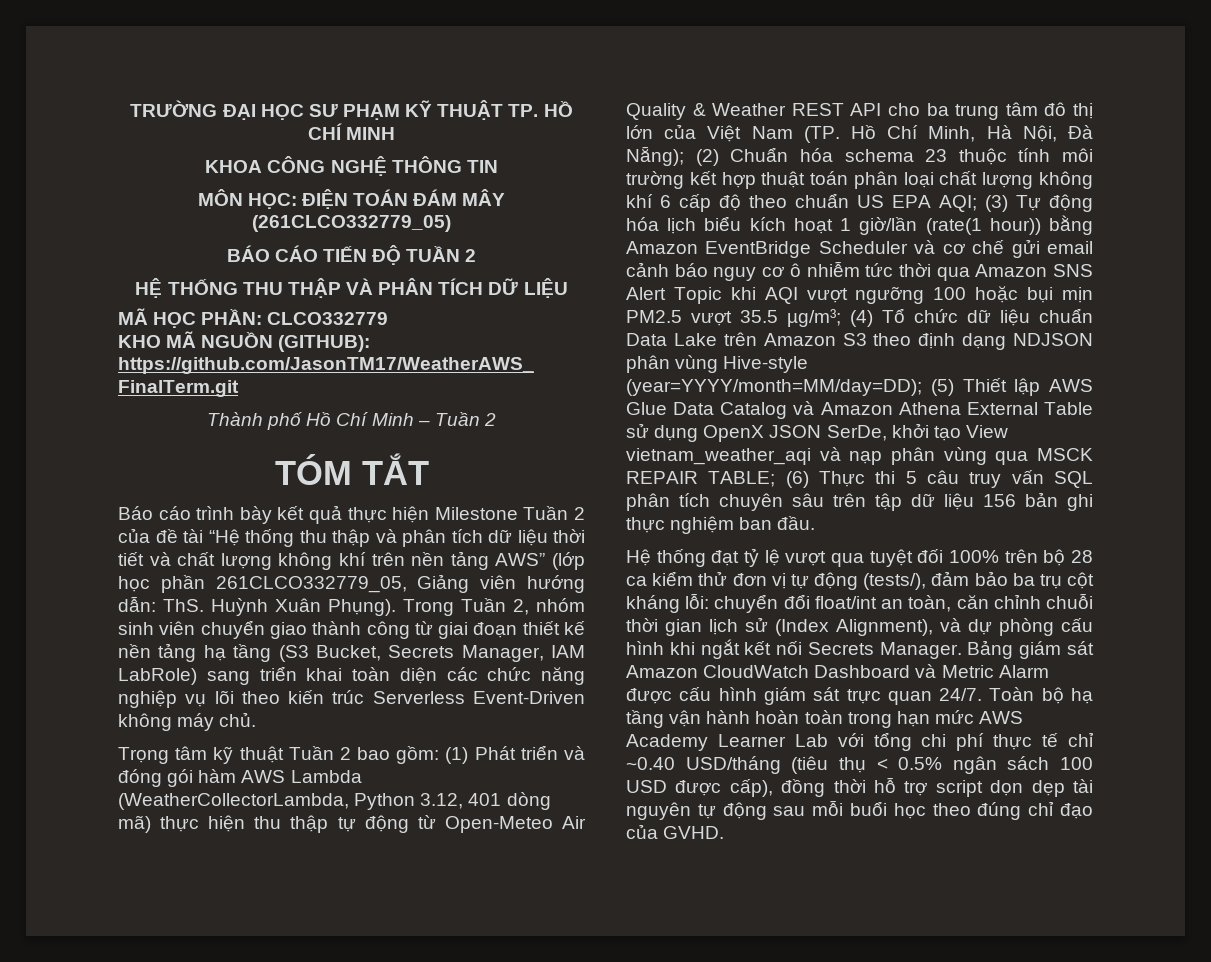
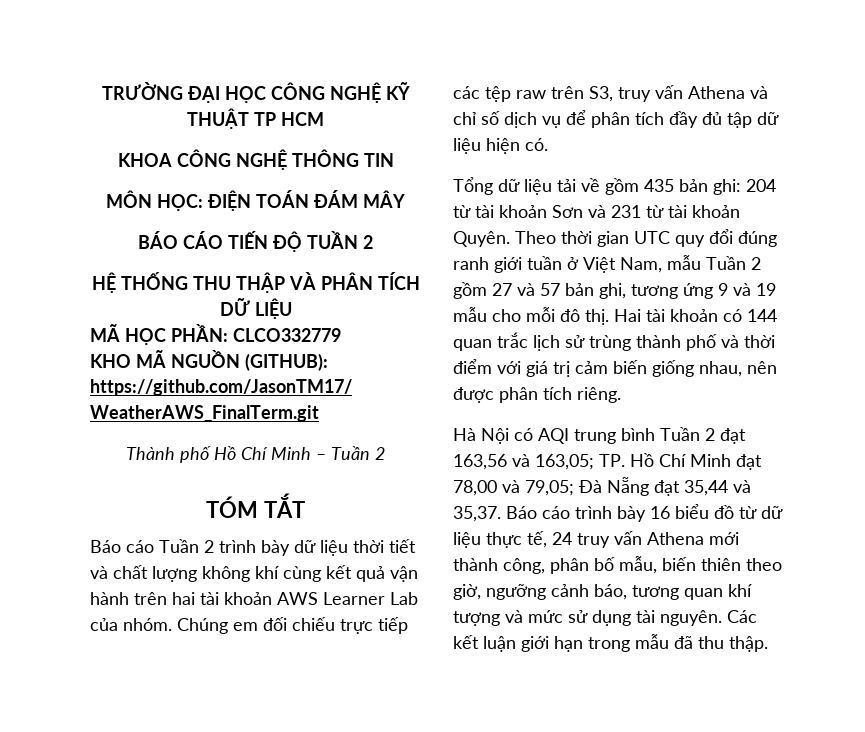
[308,100,573,120] [307,123,396,140] SƯ PHẠM KỸ THUẬT TP. HỒ CHÍ MINH -> [270,82,410,103] [187,108,324,129] CÔNG NGHỆ KỸ THUẬT TP HCM
[252,215,451,232] (261CLCO332779_05) -> (405, 199) none
[196,505,585,524] [118,528,483,547] trình bày kết quả thực hiện Milestone Tuần 2 của đề tài “Hệ thống thu thập và phân tích -> [159,539,290,556] Tuần 2 trình bày
[371,551,586,570] [118,574,585,593] [118,596,585,616] [118,620,585,639] [118,643,585,662] [118,666,585,685] [118,690,585,708] [118,712,257,731] [118,745,585,764] [118,769,362,787] [118,792,551,810] [118,815,586,833] [626,102,1093,120] [626,124,1093,143] [626,146,1093,166] [626,171,1093,189] [626,193,1093,212] [626,215,1093,235] [626,239,1093,258] [626,261,1093,281] [626,286,1093,304] [626,308,1093,327] [626,332,1093,350] [626,355,809,373] [626,378,1093,396] [626,401,1093,419] [626,423,1008,442] [626,447,1093,465] [626,470,1093,488] [626,492,1093,511] [626,516,816,534] [626,548,1093,567] [626,571,1094,590] [626,593,1093,613] [626,617,1093,636] [626,639,1094,659] [626,664,1049,678] [626,687,1093,705] [626,710,1024,728] [626,732,1094,751] [626,756,1093,774] [626,777,1093,797] [626,800,1093,820] [626,824,725,839] trên nền tảng AWS” (lớp học phần 261CLCO332779_05, Giảng viên hướng dẫn: ThS. Huỳnh Xuân Phụng). Trong Tuần 2, nhóm sinh viên chuyển giao thành công từ giai đoạn thiết kế nền tảng hạ tầng (S3 Bucket, Secrets Manager, IAM LabRole) sang triển khai toàn diện các chức năng nghiệp vụ lõi theo kiến trúc Serverless Event-Driven không máy chủ. // Trọng tâm kỹ thuật Tuần 2 bao gồm: (1) Phát triển và đóng gói hàm AWS Lambda (WeatherCollectorLambda, Python 3.12, 401 dòng mã) thực hiện thu thập tự động từ Open-Meteo Air Quality & Weather REST API cho ba trung tâm đô thị lớn của Việt Nam (TP. Hồ Chí Minh, Hà Nội, Đà Nẵng); (2) Chuẩn hóa schema 23 thuộc tính môi trường kết hợp thuật toán phân loại chất lượng không khí 6 cấp độ theo chuẩn US EPA AQI; (3) Tự động hóa lịch biểu kích hoạt 1 giờ/lần (rate(1 hour)) bằng Amazon EventBridge Scheduler và cơ chế gửi email cảnh báo nguy cơ ô nhiễm tức thời qua Amazon SNS Alert Topic khi AQI vượt ngưỡng 100 hoặc bụi mịn PM2.5 vượt 35.5 µg/m³; (4) Tổ chức dữ liệu chuẩn Data Lake trên Amazon S3 theo định dạng NDJSON phân vùng Hive-style (year=YYYY/month=MM/day=DD); (5) Thiết lập AWS Glue Data Catalog và Amazon Athena External Table sử dụng OpenX JSON SerDe, khởi tạo View vietnam_weather_aqi và nạp phân vùng qua MSCK REPAIR TABLE; (6) Thực thi 5 câu truy vấn SQL phân tích chuyên sâu trên tập dữ liệu 156 bản ghi thực nghiệm ban đầu. // Hệ thống đạt tỷ lệ vượt qua tuyệt đối 100% trên bộ 28 ca kiểm thử đơn vị tự động (tests/), đảm bảo ba trụ cột kháng lỗi: chuyển đổi float/int an toàn, căn chỉnh chuỗi thời gian lịch sử (Index Alignment), và dự phòng cấu hình khi ngắt kết nối Secrets Manager. Bảng giám sát Amazon CloudWatch Dashboard và Metric Alarm được cấu hình giám sát trực quan 24/7. Toàn bộ hạ tầng vận hành hoàn toàn trong hạn mức AWS Academy Learner Lab với tổng chi phí thực tế chỉ ~0.40 USD/tháng (tiêu thụ < 0.5% ngân sách 100 USD được cấp), đồng thời hỗ trợ script dọn dẹp tài nguyên tự động sau mỗi buổi học theo đúng chỉ đạo của GVHD. -> [283,565,418,582] [90,592,418,605] [90,617,408,634] [453,85,768,102] [453,110,779,128] [453,138,548,154] [453,177,776,195] [453,205,740,218] [453,229,777,247] [453,255,761,273] [453,282,776,299] [453,307,777,325] [453,332,775,351] [453,359,777,377] [453,387,621,403] [453,427,746,444] [453,453,762,470] [453,477,751,496] [453,504,783,522] [453,531,739,548] [453,556,782,574] [453,584,752,600] [453,610,757,626] [453,634,768,652] cùng kết quả vận hành trên hai tài khoản AWS Learner Lab của nhóm. Chúng em đối chiếu trực tiếp các tệp raw trên S3, truy vấn Athena và chỉ số dịch vụ để phân tích đầy đủ tập dữ liệu hiện có. // Tổng dữ liệu tải về gồm 435 bản ghi: 204 từ tài khoản Sơn và 231 từ tài khoản Quyên. Theo thời gian UTC quy đổi đúng ranh giới tuần ở Việt Nam, mẫu Tuần 2 gồm 27 và 57 bản ghi, tương ứng 9 và 19 mẫu cho mỗi đô thị. Hai tài khoản có 144 quan trắc lịch sử trùng thành phố và thời điểm với giá trị cảm biến giống nhau, nên được phân tích riêng. // Hà Nội có AQI trung bình Tuần 2 đạt 163,56 và 163,05; TP. Hồ Chí Minh đạt 78,00 và 79,05; Đà Nẵng đạt 35,44 và 35,37. Báo cáo trình bày 16 biểu đồ từ dữ liệu thực tế, 24 truy vấn Athena mới thành công, phân bố mẫu, biến thiên theo giờ, ngưỡng cảnh báo, tương quan khí tượng và mức sử dụng tài nguyên. Các kết luận giới hạn trong mẫu đã thu thập.

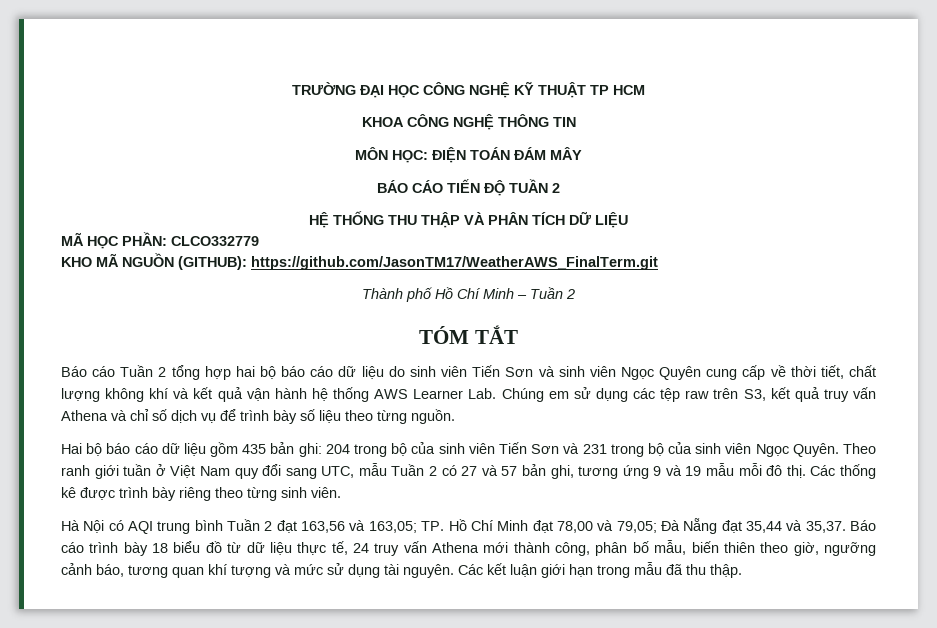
[219,539,416,556] [90,566,108,579] trình bày dữ liệu thời tiết và -> [171,365,844,380] tổng hợp hai bộ báo cáo dữ liệu do sinh viên Tiến Sơn và sinh viên Ngọc Quyên cung cấp về thời tiết,
[283,566,321,582] cùng -> [173,388,190,399] và
[134,592,418,605] [90,617,408,634] trên hai tài khoản AWS Learner Lab của nhóm. Chúng em đối chiếu trực tiếp -> [311,387,628,402] hệ thống AWS Learner Lab. Chúng em sử dụng
(613, 94) none -> [770,387,820,402] kết quả
[591,111,779,128] [453,138,548,154] [453,177,600,195] phân tích đầy đủ tập dữ liệu hiện có. // Tổng dữ liệu tải về -> [240,409,455,424] [61,443,206,456] trình bày số liệu theo từng nguồn. // Hai bộ báo cáo dữ liệu
[453,205,740,218] [453,229,777,247] từ tài khoản Sơn và 231 từ tài khoản Quyên. Theo thời gian UTC quy đổi đúng -> [354,442,877,457] trong bộ của sinh viên Tiến Sơn và 231 trong bộ của sinh viên Ngọc Quyên. Theo
[620,257,662,273] Nam, -> [199,464,355,479] Nam quy đổi sang UTC,
[453,282,487,299] gồm -> [441,465,457,476] có
[492,309,521,322] cho -> (735, 469) none
[614,309,777,322] [453,332,775,351] [453,359,777,377] [453,387,621,403] Hai tài khoản có 144 quan trắc lịch sử trùng thành phố và thời điểm với giá trị cảm biến giống nhau, nên được phân tích riêng. -> [810,464,877,479] [61,487,341,501] Các thống kê được trình bày riêng theo từng sinh viên.
[650,506,670,519] 16 -> [152,543,169,553] 18

